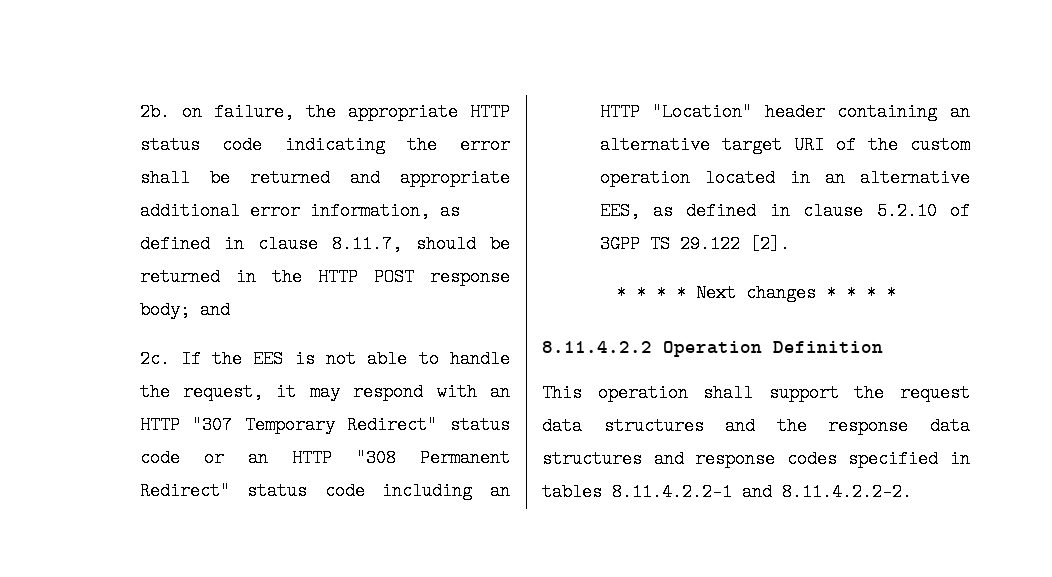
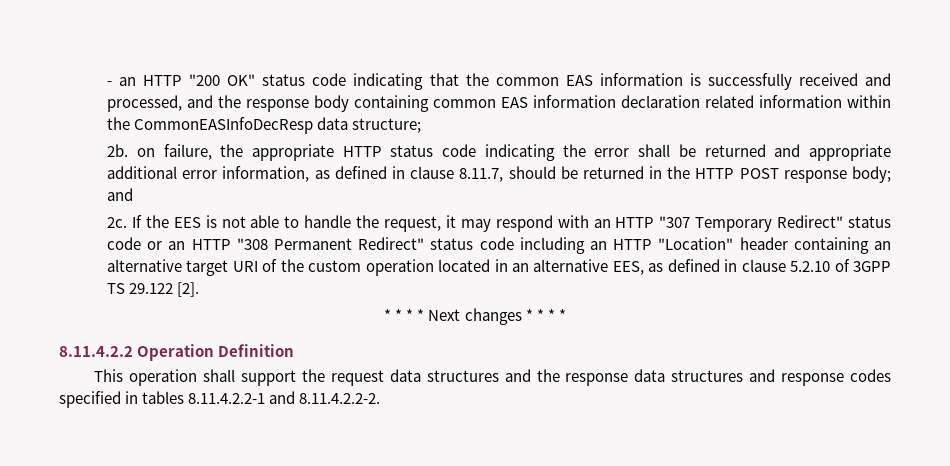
(139, 112) none -> [107,73,891,90] [107,95,891,112] [107,117,422,134] - an HTTP "200 OK" status code indicating that the common EAS information is successfully received and processed, and the response body containing common EAS information declaration related information within the CommonEASInfoDecResp data structure; //

